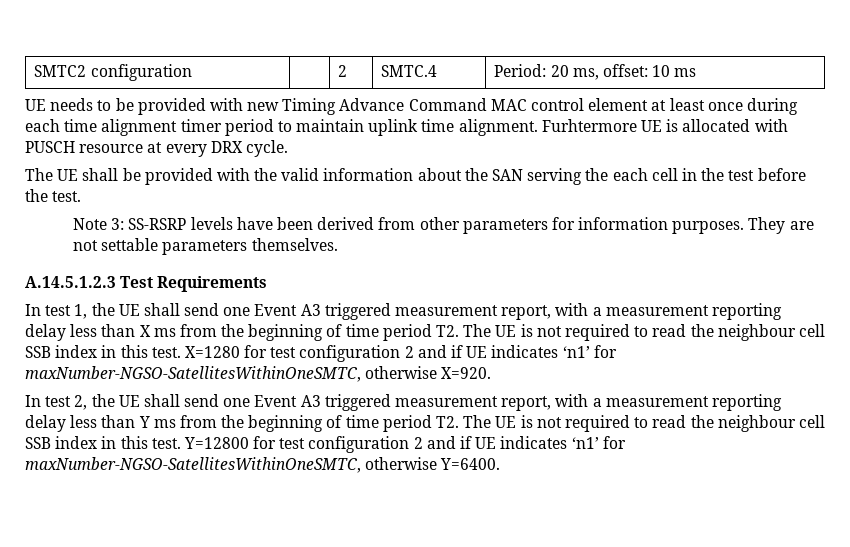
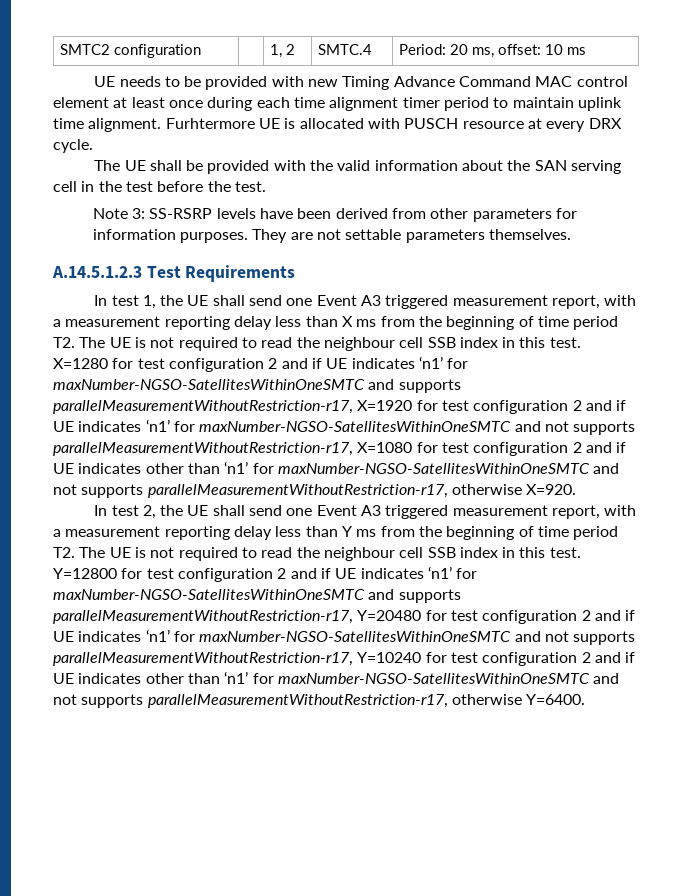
(192, 72) none -> [269,44,282,58] 1,
[585,168,648,181] the each -> (622, 167) none
[25,366,361,382] maxNumber-NGSO-SatellitesWithinOneSMTC, -> [53,379,461,393] [53,400,627,414] [53,419,636,435] [53,442,627,456] [53,461,620,474] [53,484,448,498] maxNumber-NGSO-SatellitesWithinOneSMTC and supports parallelMeasurementWithoutRestriction-r17, X=1920 for test configuration 2 and if UE indicates ‘n1’ for maxNumber-NGSO-SatellitesWithinOneSMTC and not supports parallelMeasurementWithoutRestriction-r17, X=1080 for test configuration 2 and if UE indicates other than ‘n1’ for maxNumber-NGSO-SatellitesWithinOneSMTC and not supports parallelMeasurementWithoutRestriction-r17,
[25,457,361,473] maxNumber-NGSO-SatellitesWithinOneSMTC, -> [53,589,461,603] [53,610,636,624] [53,629,636,645] [53,652,636,666] [53,671,620,684] [53,694,448,708] maxNumber-NGSO-SatellitesWithinOneSMTC and supports parallelMeasurementWithoutRestriction-r17, Y=20480 for test configuration 2 and if UE indicates ‘n1’ for maxNumber-NGSO-SatellitesWithinOneSMTC and not supports parallelMeasurementWithoutRestriction-r17, Y=10240 for test configuration 2 and if UE indicates other than ‘n1’ for maxNumber-NGSO-SatellitesWithinOneSMTC and not supports parallelMeasurementWithoutRestriction-r17,

